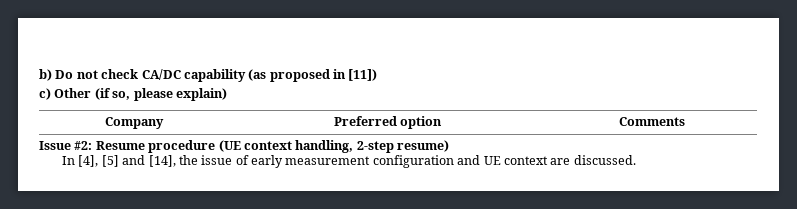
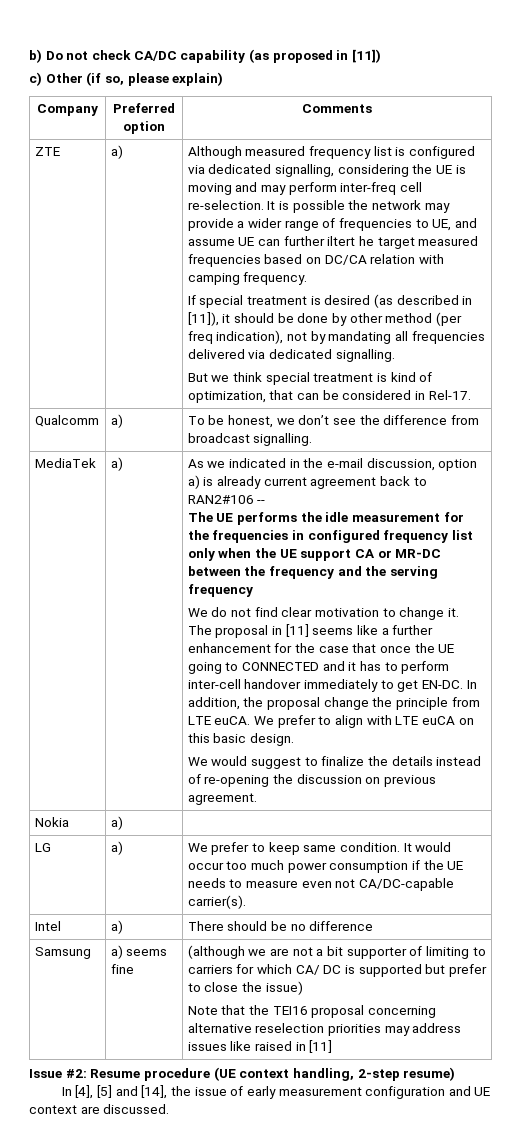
(685, 121) none -> [34,147,60,156] [110,145,123,159] [187,146,476,159] [187,164,466,177] [187,182,423,195] [187,200,450,213] [187,218,477,231] [187,236,479,249] [187,254,445,267] [187,272,308,285] [187,294,473,308] [187,312,462,326] [187,330,485,344] [187,349,395,362] [187,372,433,385] [187,390,471,403] [34,415,99,427] [110,414,123,428] [187,415,479,428] [187,433,313,446] [34,458,96,468] [110,457,123,471] [187,458,478,471] [187,475,427,489] [187,495,266,504] [187,512,464,525] [187,530,474,543] [187,548,442,561] [187,566,439,579] [187,584,253,597] [187,607,459,620] [187,624,434,638] [187,643,455,653] [187,661,450,674] [187,679,477,692] [187,697,480,710] [187,715,474,728] [187,733,295,746] [187,756,482,769] [187,774,437,787] [187,793,257,805] [34,817,69,827] [110,816,123,830] [34,843,51,852] [110,841,123,855] [187,842,452,855] [187,860,464,873] [187,878,455,891] [187,895,246,909] [34,921,61,931] [110,920,123,934] [187,921,374,931] [34,947,91,959] [110,945,168,959] [110,964,134,974] [187,945,486,959] [187,964,487,977] [187,981,303,995] [187,1005,437,1018] [187,1023,462,1036] [187,1040,333,1053] // ZTE | a) | Although measured frequency list is configured via dedicated signalling, considering the UE is moving and may perform inter-freq cell re-selection. It is possible the network may provide a wider range of frequencies to UE, and assume UE can further iltert he target measured frequencies based on DC/CA relation with camping frequency. // If special treatment is desired (as described in [11]), it should be done by other method (per freq indication), not by mandating all frequencies delivered via dedicated signalling. // But we think special treatment is kind of optimization, that can be considered in Rel-17. // Qualcomm | a) | To be honest, we don’t see the difference from broadcast signalling. // MediaTek | a) | As we indicated in the e-mail discussion, option a) is already current agreement back to RAN2#106 -- // The UE performs the idle measurement for the frequencies in configured frequency list only when the UE support CA or MR-DC between the frequency and the serving frequency // We do not find clear motivation to change it. The proposal in [11] seems like a further enhancement for the case that once the UE going to CONNECTED and it has to perform inter-cell handover immediately to get EN-DC. In addition, the proposal change the principle from LTE euCA. We prefer to align with LTE euCA on this basic design. // We would suggest to finalize the details instead of re-opening the discussion on previous agreement. // Nokia | a) | // LG | a) | We prefer to keep same condition. It would occur too much power consumption if the UE needs to measure even not CA/DC-capable carrier(s). // Intel | a) | There should be no difference // Samsung | a) seems fine | (although we are not a bit supporter of limiting to carriers for which CA/ DC is supported but prefer to close the issue) // Note that the TEI16 proposal concerning alternative reselection priorities may address issues like raised in [11]

